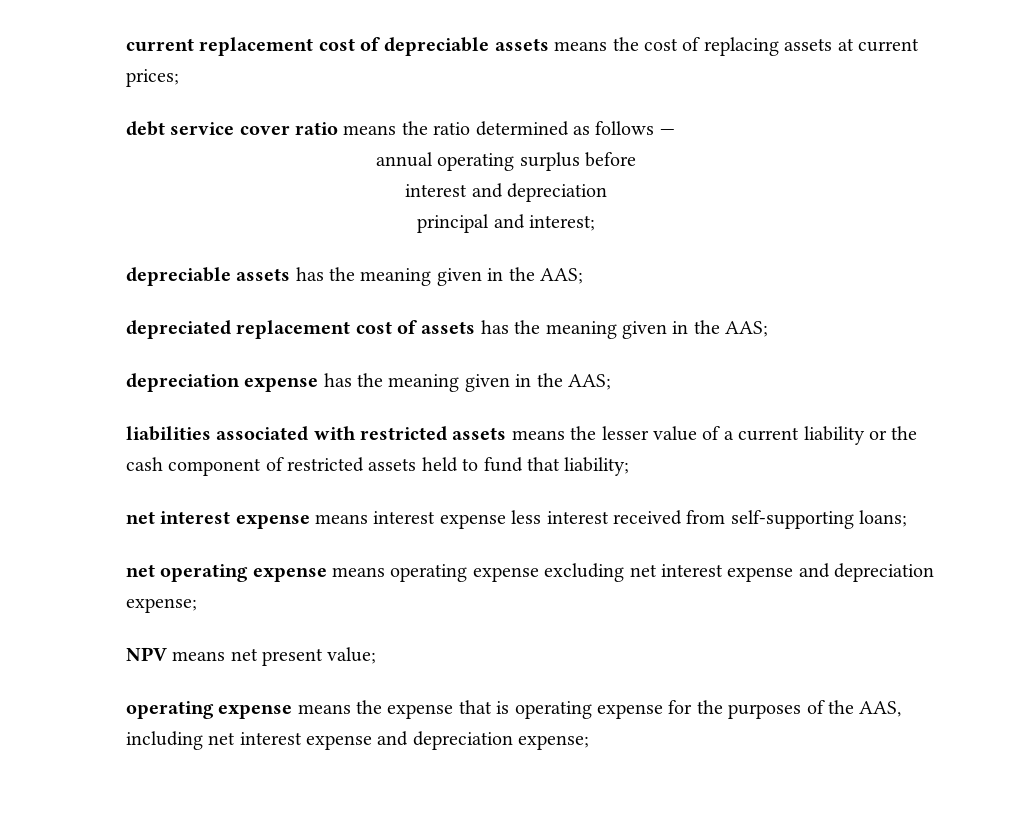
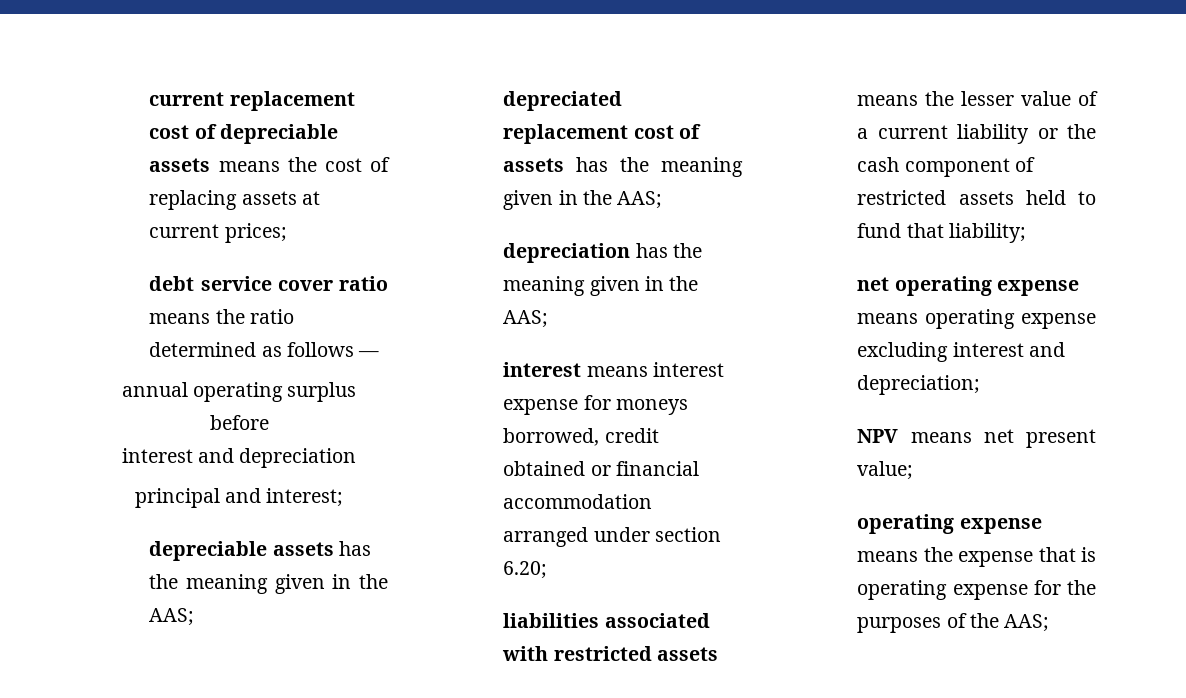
[244,373,611,392] expense has the meaning given in the AAS; -> [635,243,702,258] [503,276,699,296] [503,310,549,328] [503,362,724,377] [503,395,688,415] [503,428,659,446] [503,461,699,476] [503,494,653,509] [503,527,721,547] [503,561,548,579] has the meaning given in the AAS; // interest means interest expense for moneys borrowed, credit obtained or financial accommodation arranged under section 6.20;
[125,510,908,529] // net interest expense means interest expense less interest received from self-supporting loans; -> (1026, 233) none
[629,563,935,582] [125,598,197,613] net interest expense and depreciation expense; -> [952,342,1065,357] [857,375,981,395] interest and depreciation;
[859,701,902,717] [125,731,590,750] AAS, including net interest expense and depreciation expense; -> [1004,614,1050,632] AAS;

